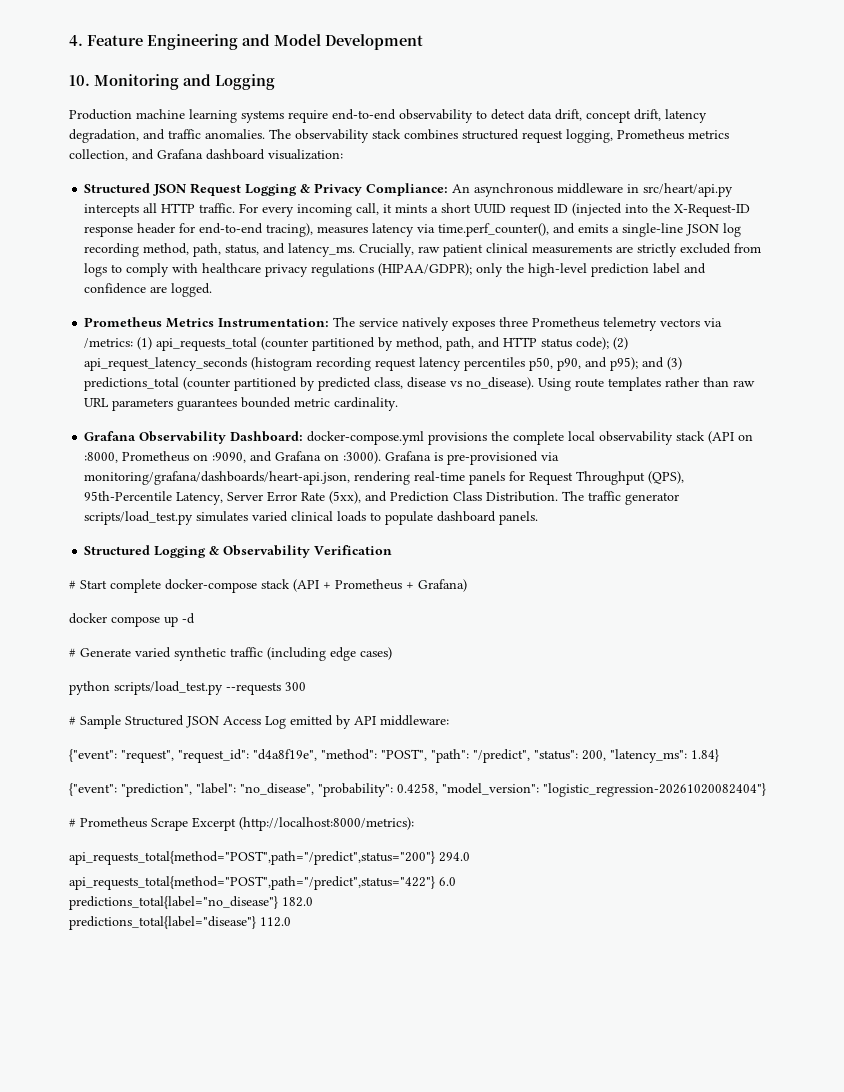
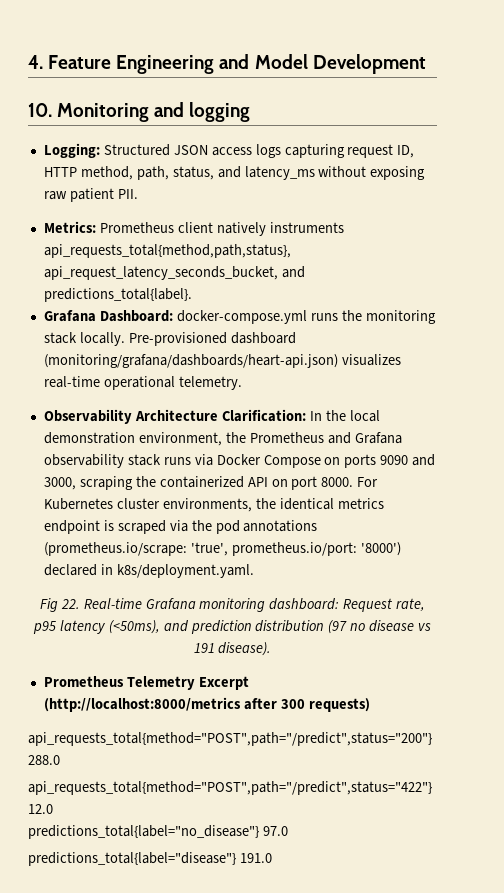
[215,74,275,90] [69,109,707,123] [69,129,729,143] [69,149,343,161] [84,183,734,197] [84,203,751,217] [84,223,742,237] [84,243,762,257] [84,263,707,277] [84,283,213,297] [84,317,723,331] [84,337,629,351] [84,357,683,371] [84,377,756,391] [84,397,399,411] [84,431,754,445] [84,451,560,465] [84,471,685,485] [84,491,680,505] [84,511,539,525] [84,545,393,558] [69,579,467,593] [69,613,195,627] [69,647,392,661] [69,681,306,695] [69,715,449,729] [69,749,719,763] [69,783,766,797] [69,817,414,831] Logging // Production machine learning systems require end-to-end observability to detect data drift, concept drift, latency degradation, and traffic anomalies. The observability stack combines structured request logging, Prometheus metrics collection, and Grafana dashboard visualization: // Structured JSON Request Logging & Privacy Compliance: An asynchronous middleware in src/heart/api.py intercepts all HTTP traffic. For every incoming call, it mints a short UUID request ID (injected into the X-Request-ID response header for end-to-end tracing), measures latency via time.perf_counter(), and emits a single-line JSON log recording method, path, status, and latency_ms. Crucially, raw patient clinical measurements are strictly excluded from logs to comply with healthcare privacy regulations (HIPAA/GDPR); only the high-level prediction label and confidence are logged. // Prometheus Metrics Instrumentation: The service natively exposes three Prometheus telemetry vectors via /metrics: (1) api_requests_total (counter partitioned by method, path, and HTTP status code); (2) api_request_latency_seconds (histogram recording request latency percentiles p50, p90, and p95); and (3) predictions_total (counter partitioned by predicted class, disease vs no_disease). Using route templates rather than raw URL parameters guarantees bounded metric cardinality. // Grafana Observability Dashboard: docker-compose.yml provisions the complete local observability stack (API on :8000, Prometheus on :9090, and Grafana on :3000). Grafana is pre-provisioned via monitoring/grafana/dashboards/heart-api.json, rendering real-time panels for Request Throughput (QPS), 95th-Percentile Latency, Server Error Rate (5xx), and Prediction Class Distribution. The traffic generator scripts/load_test.py simulates varied clinical loads to populate dashboard panels. // Structured Logging & Observability Verification // # Start complete docker-compose stack (API + Prometheus + Grafana) // docker compose up -d // # Generate varied synthetic traffic (including edge cases) // python scripts/load_test.py --requests 300 // # Sample Structured JSON Access Log emitted by API middleware: // {"event": "request", "request_id": "d4a8f19e", "method": "POST", "path": "/predict", "status": 200, "latency_ms": 1.84} // {"event": "prediction", "label": "no_disease", "probability": 0.4258, "model_version": "logistic_regression-20261020082404"} // # Prometheus Scrape Excerpt (http://localhost:8000/metrics): -> [189,102,251,122] [43,143,415,158] [43,166,426,180] [43,188,138,202] [43,221,344,236] [43,244,291,258] [43,266,305,280] [43,288,192,302] [43,310,436,324] [43,332,296,346] [43,354,401,368] [43,376,242,390] [43,409,380,424] [43,432,402,446] [43,454,436,468] [43,476,379,490] [43,498,384,512] [43,520,318,534] [43,542,401,556] [43,564,254,578] [39,598,426,612] [32,620,432,634] [193,642,272,656] [43,676,249,690] [43,697,370,712] logging // Logging: Structured JSON access logs capturing request ID, HTTP method, path, status, and latency_ms without exposing raw patient PII. // Metrics: Prometheus client natively instruments api_requests_total{method,path,status}, api_request_latency_seconds_bucket, and predictions_total{label}. // Grafana Dashboard: docker-compose.yml runs the monitoring stack locally. Pre-provisioned dashboard (monitoring/grafana/dashboards/heart-api.json) visualizes real-time operational telemetry. // Observability Architecture Clarification: In the local demonstration environment, the Prometheus and Grafana observability stack runs via Docker Compose on ports 9090 and 3000, scraping the containerized API on port 8000. For Kubernetes cluster environments, the identical metrics endpoint is scraped via the pod annotations (prometheus.io/scrape: 'true', prometheus.io/port: '8000') declared in k8s/deployment.yaml. // Fig 22. Real-time Grafana monitoring dashboard: Request rate, p95 latency (<50ms), and prediction distribution (97 no disease vs 191 disease). // Prometheus Telemetry Excerpt (http://localhost:8000/metrics after 300 requests)
[439,852,470,862] 294.0 -> [28,755,60,765] 288.0
[439,877,456,886] 6.0 -> [28,804,53,814] 12.0
[282,897,313,907] 182.0 -> [262,826,288,836] 97.0
[260,917,291,927] 112.0 -> [239,853,272,863] 191.0

